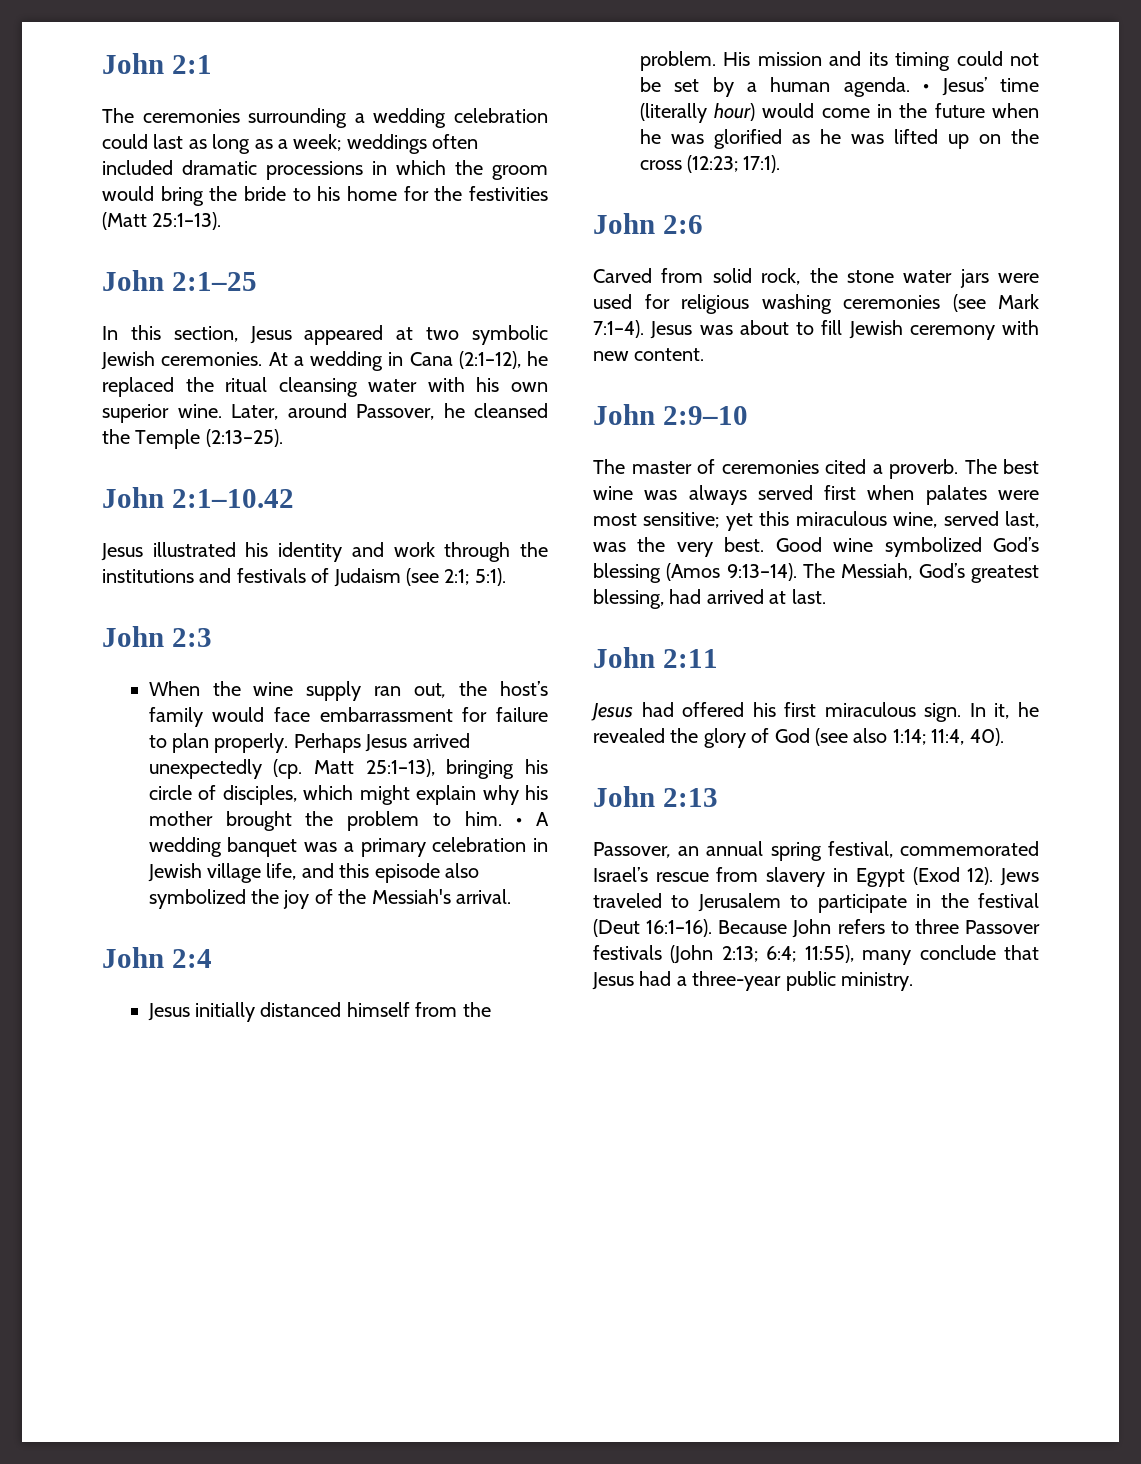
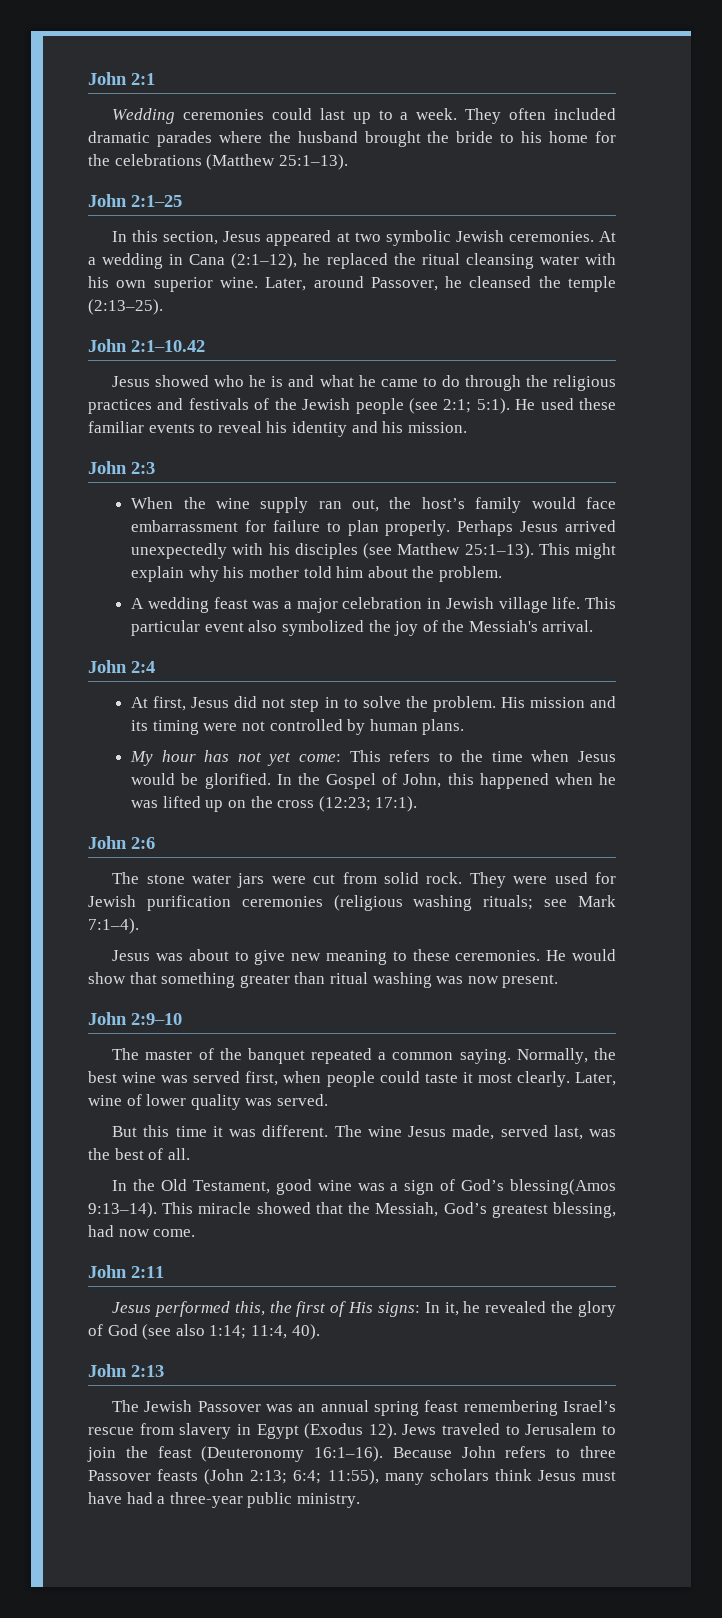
[102,108,548,128] [102,134,479,154] [102,160,548,180] [102,186,204,206] The ceremonies surrounding a wedding celebration could last as long as a week; weddings often included dramatic processions in which the groom would bring -> [112,108,616,124] [88,131,421,147] Wedding ceremonies could last up to a week. They often included dramatic parades where the husband brought
[469,186,548,201] [102,212,147,230] festivities (Matt -> [114,154,276,170] celebrations (Matthew
[135,429,201,449] Temple -> [568,276,616,292] temple
[152,542,548,562] [102,568,506,587] illustrated his identity and work through the institutions and festivals of Judaism (see 2:1; 5:1). -> [155,375,616,391] [88,398,616,414] [88,421,467,437] showed who he is and what he came to do through the religious practices and festivals of the Jewish people (see 2:1; 5:1). He used these familiar events to reveal his identity and his mission.
[273,759,548,779] [148,785,354,805] (cp. Matt 25:1–13), bringing his circle of disciples, which -> [232,543,570,559] with his disciples (see Matthew 25:1–13). This
[225,811,523,831] brought the problem to him. • -> [303,566,502,582] told him about the problem. //
[227,837,426,857] banquet was a primary -> [213,597,338,613] feast was a major
[266,863,440,883] life, and this episode -> [552,597,616,609] [131,620,244,636] life. This particular event
[147,1002,458,1022] Jesus initially distanced himself from -> [131,696,401,712] At first, Jesus did not step in to solve
[956,51,1039,66] [639,77,1039,97] [639,103,1039,123] [639,129,810,149] could not be set by a human agenda. • Jesus’ time (literally hour) would come in the future when he was glorified as -> [203,719,465,735] [130,750,616,766] [131,773,593,789] were not controlled by human plans. // My hour has not yet come: This refers to the time when Jesus would be glorified. In the Gospel of John, this happened when
[593,268,1039,288] [593,294,986,314] Carved from solid rock, the stone water jars were used for religious washing ceremonies (see -> [112,872,616,888] [88,895,568,911] The stone water jars were cut from solid rock. They were used for Jewish purification ceremonies (religious washing rituals; see
(644, 329) none -> (139, 926) //
[821,320,1039,340] [593,348,705,361] fill Jewish ceremony with new content. -> [254,949,616,965] [88,972,559,988] give new meaning to these ceremonies. He would show that something greater than ritual washing was now present.
[721,459,1039,479] [593,485,1039,505] [593,511,1039,531] [593,537,1040,557] [593,563,836,583] ceremonies cited a proverb. The best wine was always served first when palates were most sensitive; yet this miraculous wine, served last, was the very best. Good wine symbolized God’s blessing (Amos 9:13–14). The -> [219,1048,616,1064] [88,1071,616,1087] [88,1094,328,1110] [112,1125,617,1140] [88,1148,190,1160] [112,1179,616,1195] [88,1202,371,1218] the banquet repeated a common saying. Normally, the best wine was served first, when people could taste it most clearly. Later, wine of lower quality was served. // But this time it was different. The wine Jesus made, served last, was the best of all. // In the Old Testament, good wine was a sign of God’s blessing(Amos 9:13–14). This miracle showed that the
[706,589,826,604] arrived at last. -> [118,1229,196,1237] now come.
[641,702,962,722] had offered his first miraculous sign. -> [154,1301,420,1317] performed this, the first of His signs:
[593,842,671,859] Passover, -> [112,1400,294,1412] The Jewish Passover was
[827,841,1039,858] festival, commemorated -> [424,1400,558,1416] feast remembering
[912,867,960,885] (Exod -> [304,1423,364,1439] (Exodus
[817,893,1039,913] [593,919,640,937] participate in the festival (Deut -> [87,1446,305,1462] join the feast (Deuteronomy
[593,945,662,960] festivals -> [157,1469,199,1481] feasts
[919,945,1039,960] [592,972,634,990] conclude that Jesus -> [429,1469,616,1481] [88,1492,122,1504] scholars think Jesus must have

